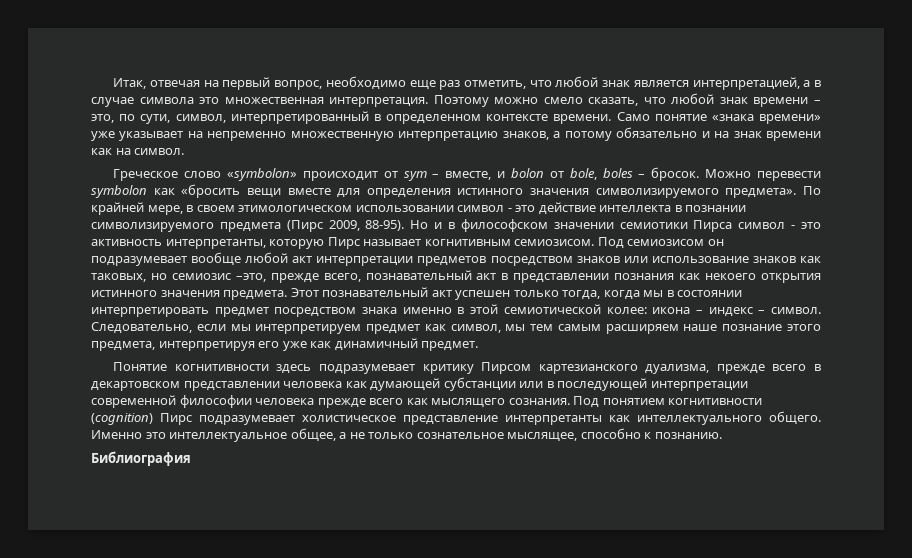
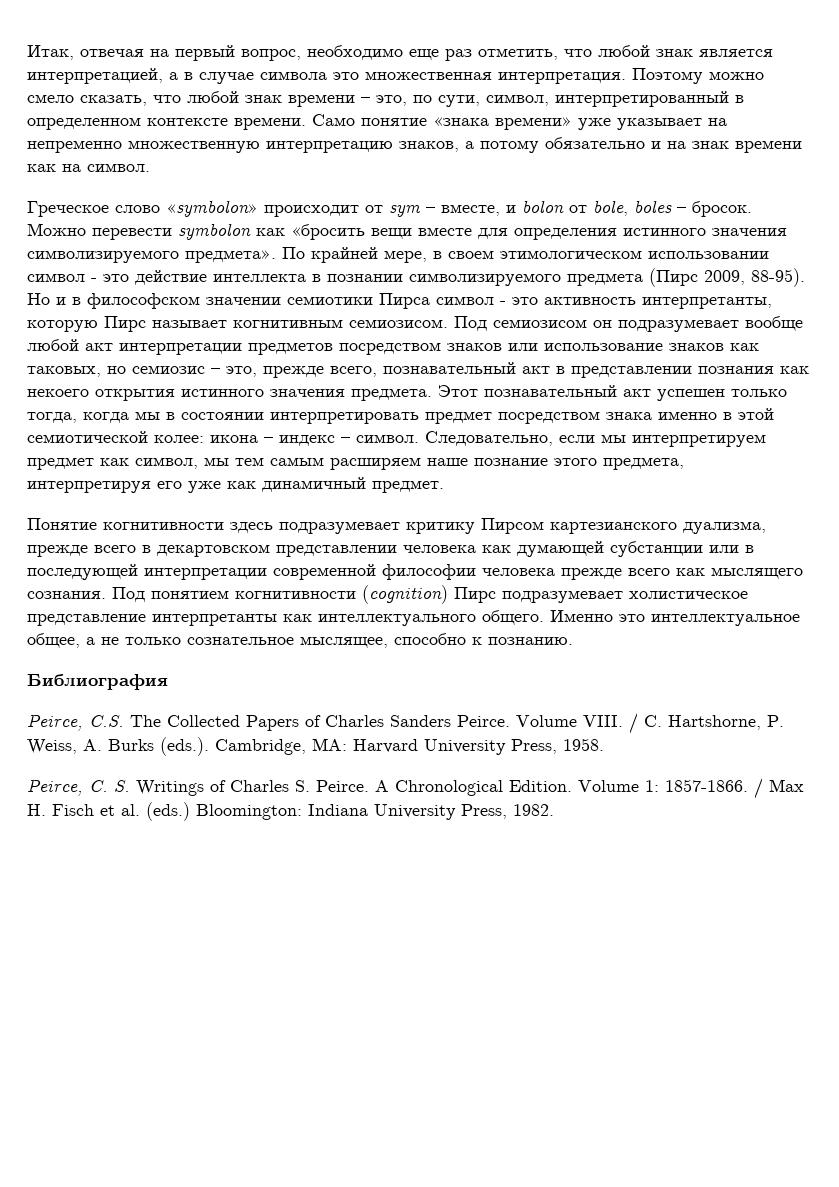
[235,273,266,282] –это, -> [211,366,257,377] – это,
(191, 458) none -> [27,713,784,734] [27,737,604,756] [27,778,804,799] [27,802,554,821] // Peirce, C.S. The Collected Papers of Charles Sanders Peirce. Volume VIII. / C. Hartshorne, P. Weiss, A. Burks (eds.). Cambridge, MA: Harvard University Press, 1958. // Peirce, C. S. Writings of Charles S. Peirce. A Chronological Edition. Volume 1: 1857-1866. / Max H. Fisch et al. (eds.) Bloomington: Indiana University Press, 1982.

